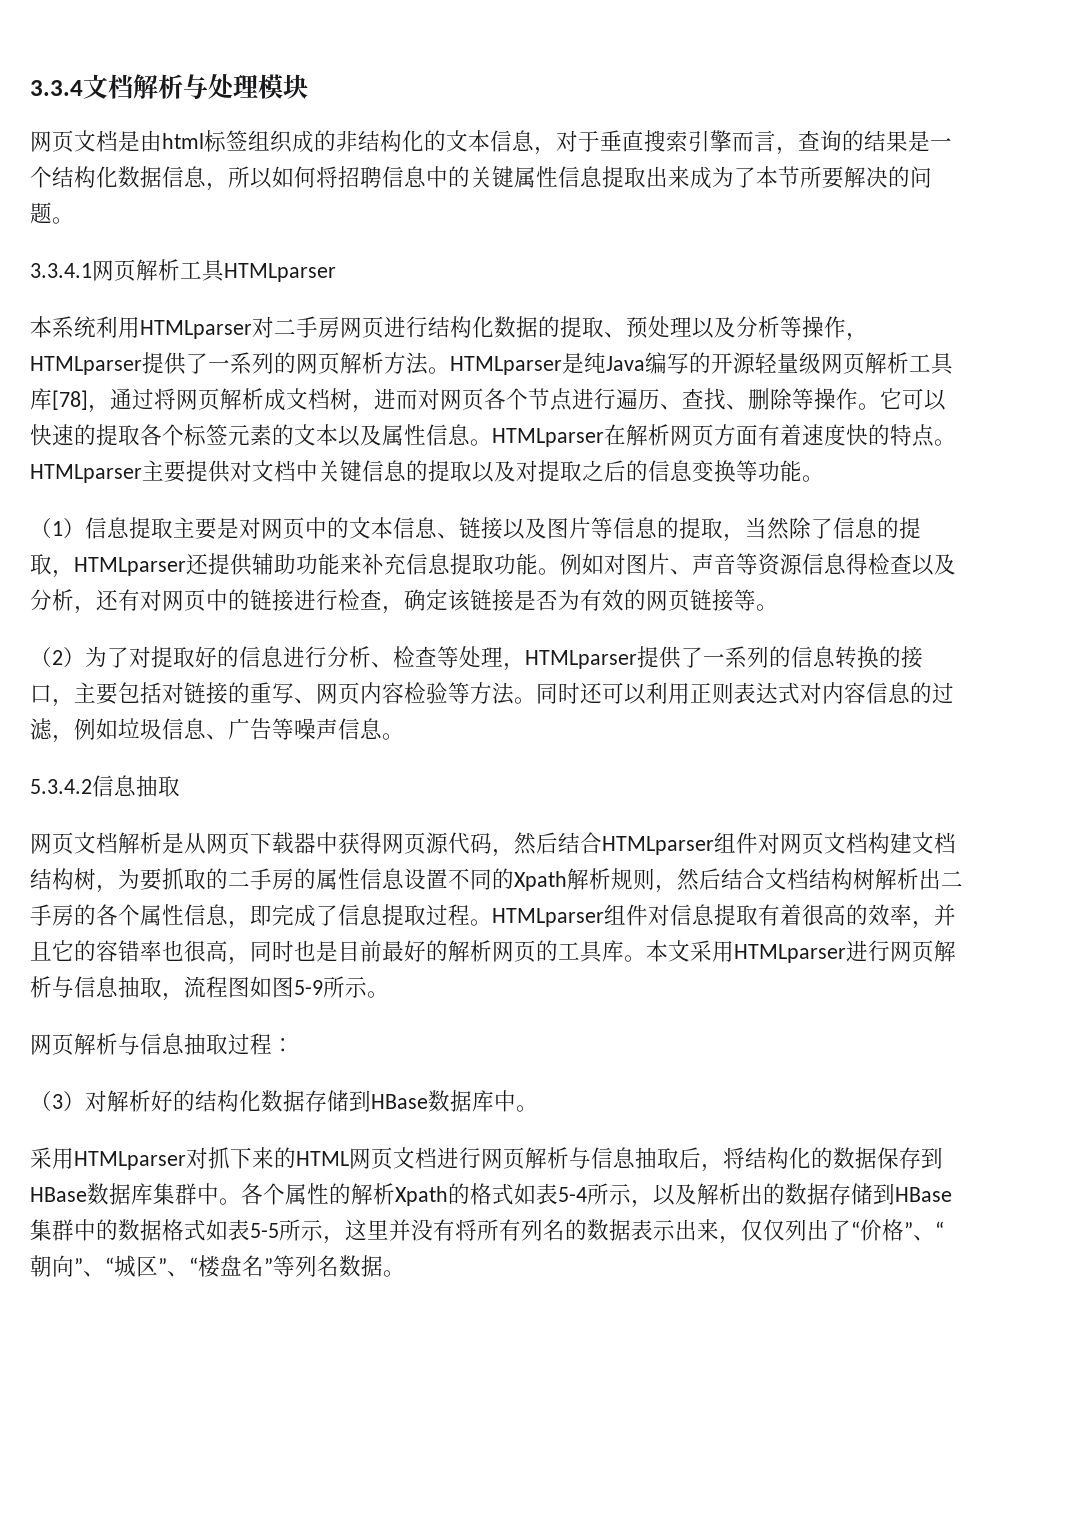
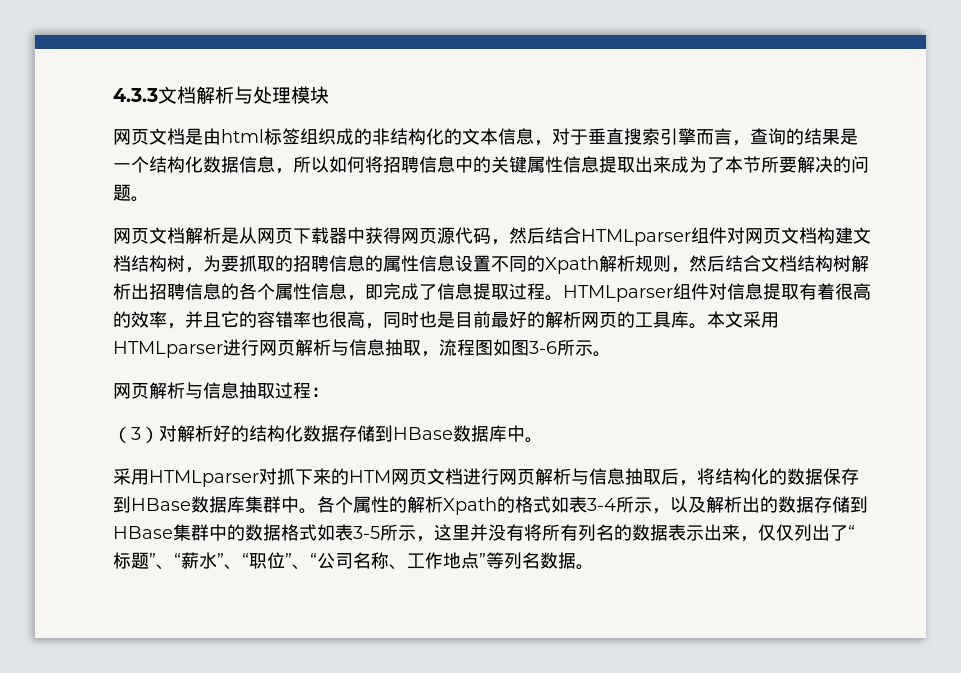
[30,80,83,96] 3.3.4 -> [113,88,158,102] 4.3.3
[30,259,336,282] [30,316,868,341] [30,352,954,375] [30,388,946,413] [30,424,956,447] [30,460,824,483] [30,517,921,542] [30,553,956,578] [30,589,778,614] [30,646,923,671] [30,682,954,707] [30,718,404,743] [30,775,180,797] // 3.3.4.1网页解析工具HTMLparser // 本系统利用HTMLparser对二手房网页进行结构化数据的提取、预处理以及分析等操作，HTMLparser提供了一系列的网页解析方法。HTMLparser是纯Java编写的开源轻量级网页解析工具库[78]，通过将网页解析成文档树，进而对网页各个节点进行遍历、查找、删除等操作。它可以快速的提取各个标签元素的文本以及属性信息。HTMLparser在解析网页方面有着速度快的特点。HTMLparser主要提供对文档中关键信息的提取以及对提取之后的信息变换等功能。 // （1）信息提取主要是对网页中的文本信息、链接以及图片等信息的提取，当然除了信息的提取，HTMLparser还提供辅助功能来补充信息提取功能。例如对图片、声音等资源信息得检查以及分析，还有对网页中的链接进行检查，确定该链接是否为有效的网页链接等。 // （2）为了对提取好的信息进行分析、检查等处理，HTMLparser提供了一系列的信息转换的接口，主要包括对链接的重写、网页内容检验等方法。同时还可以利用正则表达式对内容信息的过滤，例如垃圾信息、广告等噪声信息。 // 5.3.4.2信息抽取 -> (149, 199) none
[228,868,294,890] 二手房 -> [293,255,365,272] 招聘信息
[941,871,963,887] [30,904,74,926] 二手房 -> [149,283,221,300] 招聘信息
[294,980,323,995] 5-9 -> [529,341,557,354] 3-6
[296,1151,349,1166] HTML -> [349,470,391,483] HTM
[558,1187,587,1202] 5-4 -> [587,498,616,511] 3-4
[250,1223,279,1238] 5-5 -> [353,526,380,539] 3-5
[860,1219,944,1241] [30,1255,264,1278] 价格”、“朝向”、“城区”、“楼盘名 -> [113,552,479,570] 标题”、“薪水”、“职位”、“公司名称、工作地点

